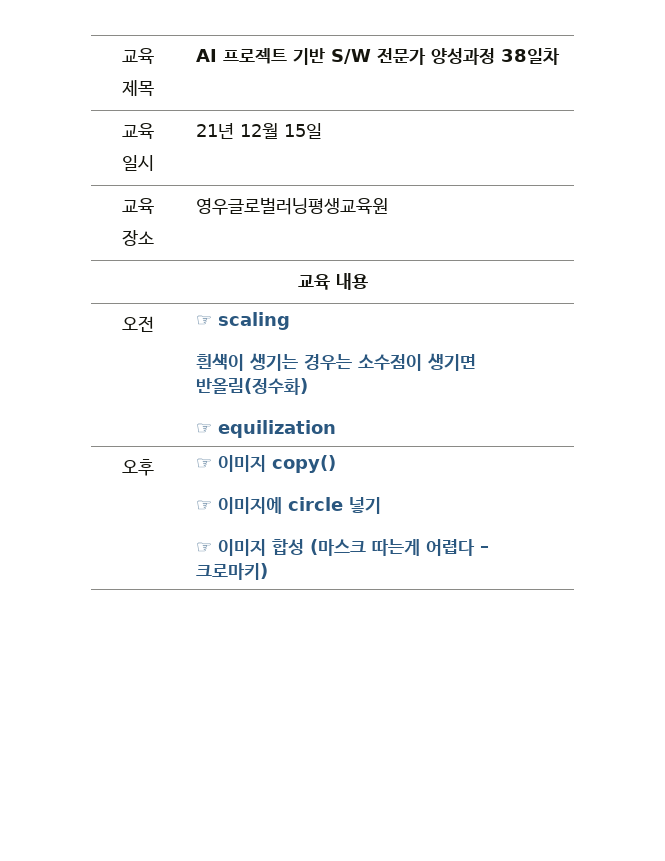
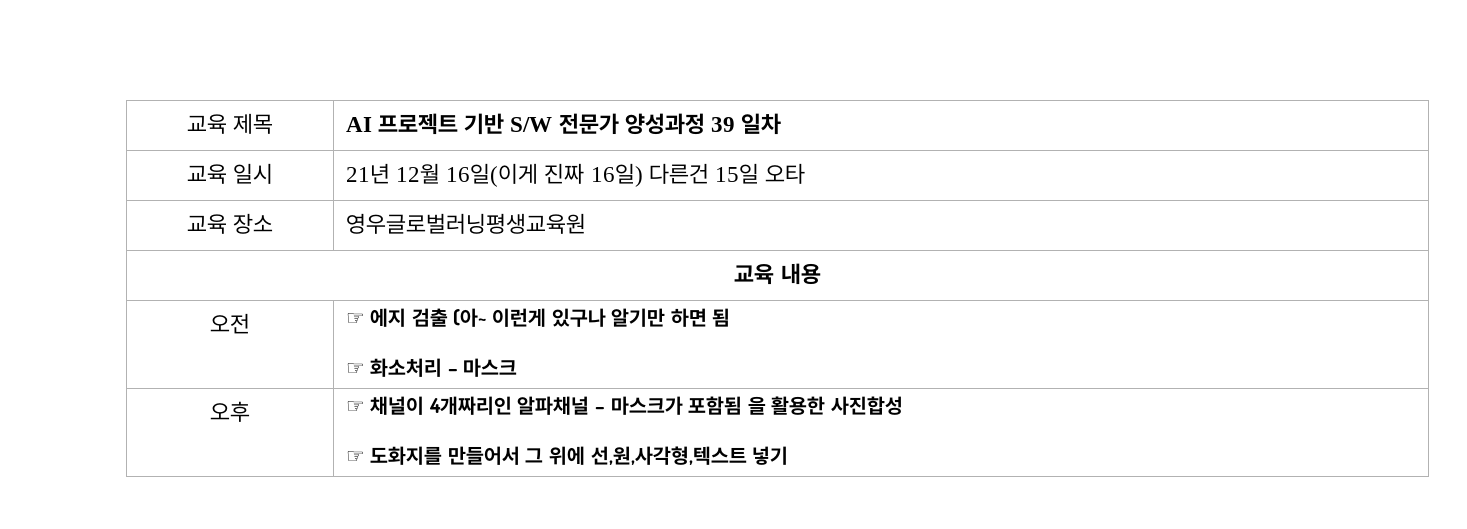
[500,48,560,65] 38일차 -> [711,113,782,135] 39 일차
(278, 131) none -> [446,163,709,187] 16일(이게 진짜 16일) 다른건
(322, 131) none -> [765,163,806,184] 오타
[217,312,290,330] [195,353,476,371] [195,378,308,395] [195,420,336,438] [121,459,154,476] [195,455,336,473] [195,497,381,514] [195,539,489,556] [195,563,268,580] scaling // 흰색이 생기는 경우는 소수점이 생기면 반올림(정수화) // ☞ equilization // 오후 | ☞ 이미지 copy() // ☞ 이미지에 circle 넣기 // ☞ 이미지 합성 (마스크 따는게 어렵다 – 크로마키) -> [370,308,731,327] [345,358,518,377] [210,401,250,422] [345,396,903,415] [345,446,789,465] 에지 검출 (아~ 이런게 있구나 알기만 하면 됨 // ☞ 화소처리 – 마스크 // 오후 | ☞ 채널이 4개짜리인 알파채널 – 마스크가 포함됨 을 활용한 사진합성 // ☞ 도화지를 만들어서 그 위에 선,원,사각형,텍스트 넣기

